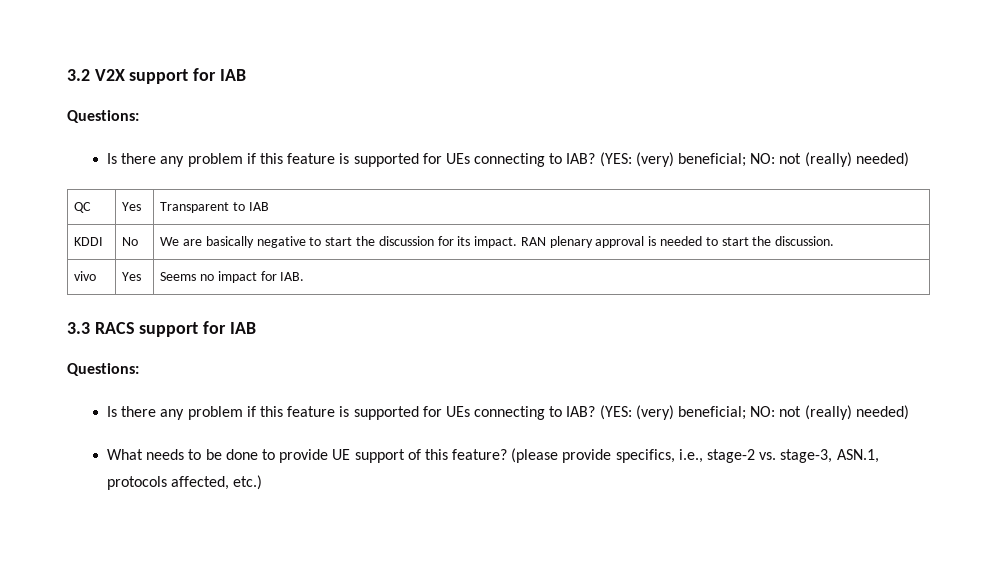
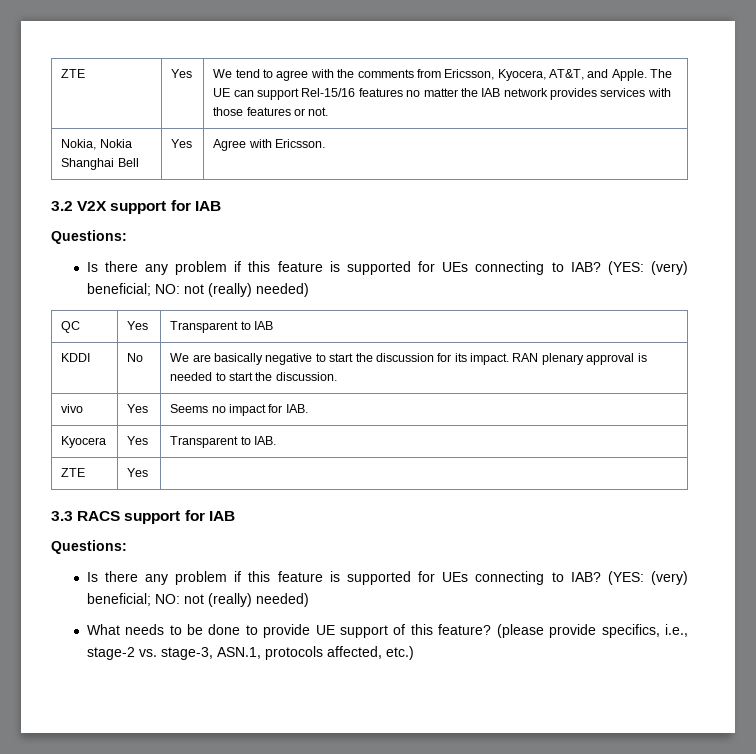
(67, 75) none -> [61,69,86,78] [171,69,193,78] [213,69,673,81] [213,88,671,100] [213,107,329,116] [61,139,132,150] [61,158,139,170] [171,139,193,148] [213,139,326,151] ZTE | Yes | We tend to agree with the comments from Ericsson, Kyocera, AT&T, and Apple. The UE can support Rel-15/16 features no matter the IAB network provides services with those features or not. // Nokia, Nokia Shanghai Bell | Yes | Agree with Ericsson. //
(305, 276) none -> [61,436,107,448] [127,436,149,445] [170,436,277,448] [61,468,86,477] [127,468,149,477] // Kyocera | Yes | Transparent to IAB. // ZTE | Yes |

